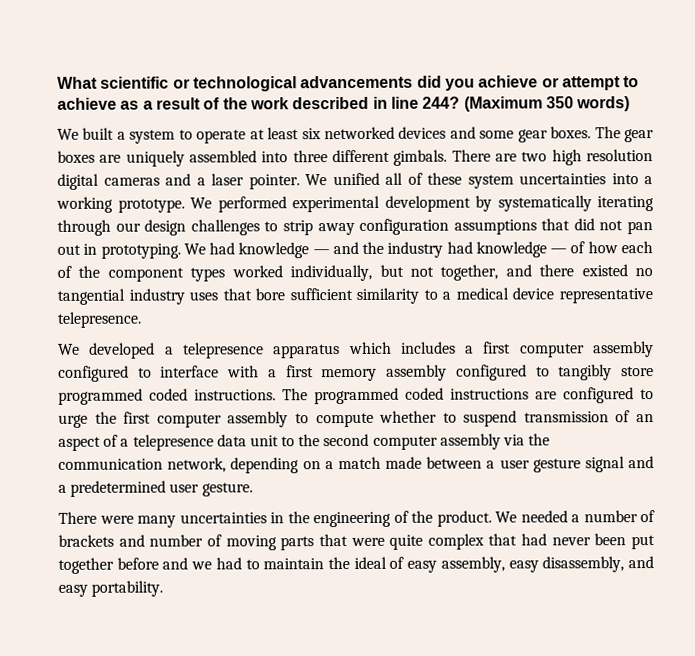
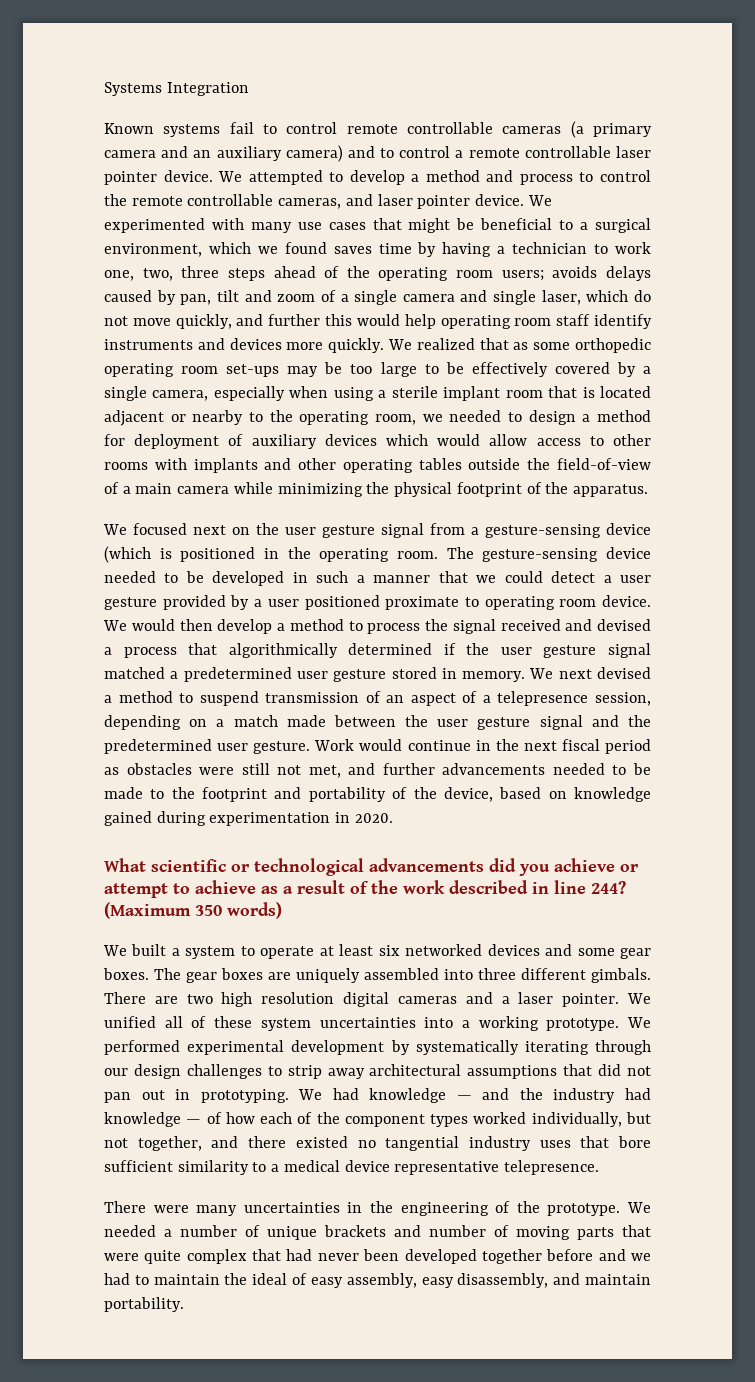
(57, 82) none -> [104,82,249,96] [104,121,652,138] [104,145,651,162] [104,170,651,185] [104,194,552,209] [104,218,652,233] [104,242,652,257] [104,266,651,281] [104,290,651,305] [104,314,652,329] [104,338,652,353] [104,362,651,377] [104,386,651,401] [104,410,651,426] [104,434,651,449] [104,458,651,473] [104,482,648,497] [103,523,651,538] [104,546,651,563] [104,571,651,586] [104,595,651,610] [103,619,651,634] [104,643,651,658] [104,667,652,682] [104,691,651,706] [104,715,651,730] [104,739,652,754] [104,763,651,778] [104,787,651,802] [104,811,393,826] Systems Integration // Known systems fail to control remote controllable cameras (a primary camera and an auxiliary camera) and to control a remote controllable laser pointer device. We attempted to develop a method and process to control the remote controllable cameras, and laser pointer device. We experimented with many use cases that might be beneficial to a surgical environment, which we found saves time by having a technician to work one, two, three steps ahead of the operating room users; avoids delays caused by pan, tilt and zoom of a single camera and single laser, which do not move quickly, and further this would help operating room staff identify instruments and devices more quickly. We realized that as some orthopedic operating room set-ups may be too large to be effectively covered by a single camera, especially when using a sterile implant room that is located adjacent or nearby to the operating room, we needed to design a method for deployment of auxiliary devices which would allow access to other rooms with implants and other operating tables outside the field-of-view of a main camera while minimizing the physical footprint of the apparatus. // We focused next on the user gesture signal from a gesture-sensing device (which is positioned in the operating room. The gesture-sensing device needed to be developed in such a manner that we could detect a user gesture provided by a user positioned proximate to operating room device. We would then develop a method to process the signal received and devised a process that algorithmically determined if the user gesture signal matched a predetermined user gesture stored in memory. We next devised a method to suspend transmission of an aspect of a telepresence session, depending on a match made between the user gesture signal and the predetermined user gesture. Work would continue in the next fiscal period as obstacles were still not met, and further advancements needed to be made to the footprint and portability of the device, based on knowledge gained during experimentation in 2020. //
[359,218,450,235] configuration -> [369,1064,462,1076] architectural
[58,341,654,359] [58,364,655,382] [58,387,654,405] [58,410,654,428] [58,433,551,451] [58,456,654,474] [58,480,253,497] // We developed a telepresence apparatus which includes a first computer assembly configured to interface with a first memory assembly configured to tangibly store programmed coded instructions. The programmed coded instructions are configured to urge the first computer assembly to compute whether to suspend transmission of an aspect of a telepresence data unit to the second computer assembly via the communication network, depending on a match made between a user gesture signal and a predetermined user gesture. -> (600, 1167) none
[436,510,492,527] product. -> [547,1203,621,1216] prototype.
(655, 516) none -> [267,1226,317,1240] unique
[631,535,655,550] put -> [404,1249,477,1264] developed
[58,584,88,597] easy -> [585,1274,651,1285] maintain

